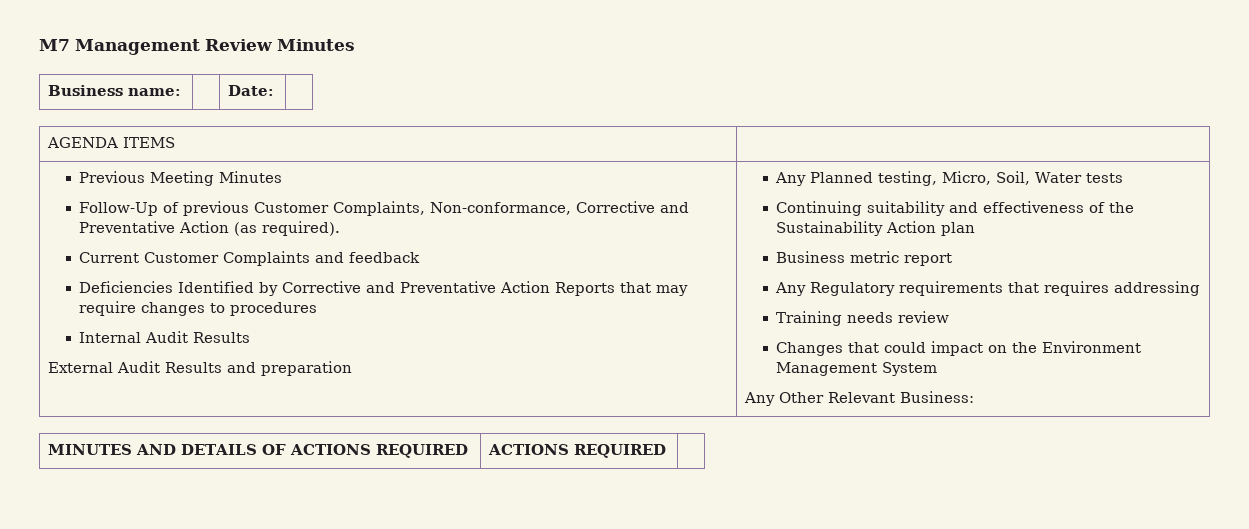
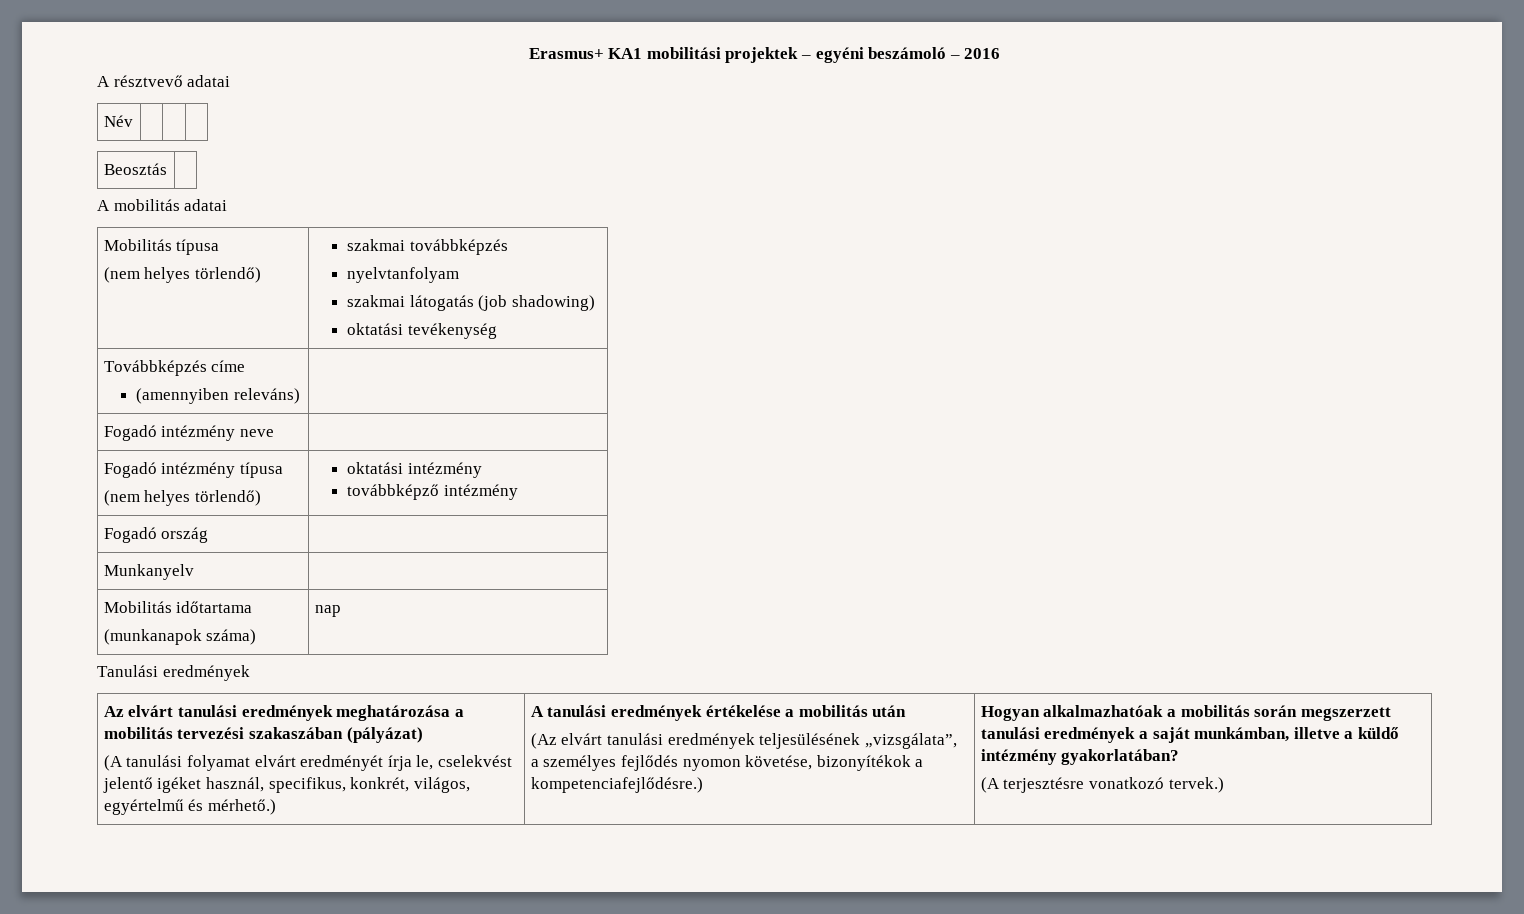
[39,39,355,55] [48,85,182,96] [228,85,275,96] [47,137,176,148] [79,171,283,186] [79,201,690,216] [79,221,341,236] [79,251,421,266] [79,281,689,296] [79,301,318,316] [79,331,251,343] [48,361,353,376] [775,171,1124,186] [776,201,1135,216] [776,221,976,236] [776,251,953,266] [775,281,1201,296] [776,311,950,326] [776,341,1142,356] [776,362,938,376] [744,391,975,406] [48,444,469,458] [488,444,667,458] M7 Management Review Minutes // Business name: | | Date: | // AGENDA ITEMS | // Previous Meeting Minutes // Follow-Up of previous Customer Complaints, Non-conformance, Corrective and Preventative Action (as required). // Current Customer Complaints and feedback // Deficiencies Identified by Corrective and Preventative Action Reports that may require changes to procedures // Internal Audit Results // External Audit Results and preparation | Any Planned testing, Micro, Soil, Water tests // Continuing suitability and effectiveness of the Sustainability Action plan // Business metric report // Any Regulatory requirements that requires addressing // Training needs review // Changes that could impact on the Environment Management System // Any Other Relevant Business: // MINUTES AND DETAILS OF ACTIONS REQUIRED | ACTIONS REQUIRED | -> [528,47,1001,63] [97,75,231,87] [103,115,133,127] [103,163,167,175] [97,199,228,211] [103,239,220,255] [103,267,262,283] [346,239,508,255] [346,267,459,283] [346,295,595,311] [346,323,497,339] [103,360,246,376] [135,388,300,404] [103,425,275,441] [103,462,284,478] [103,490,262,506] [346,462,482,478] [346,484,518,500] [103,527,209,543] [103,564,194,580] [103,601,253,613] [103,629,257,645] [314,605,341,617] [97,665,250,681] [103,705,464,721] [103,727,423,743] [103,755,512,771] [102,777,470,793] [103,799,277,815] [530,705,907,721] [530,733,957,749] [530,755,924,771] [530,777,703,793] [980,705,1391,721] [980,727,1399,743] [980,749,1180,765] [980,777,1224,793] Erasmus+ KA1 mobilitási projektek – egyéni beszámoló – 2016 // A résztvevő adatai // Név | | | // Beosztás | // A mobilitás adatai // Mobilitás típusa // (nem helyes törlendő) | szakmai továbbképzés // nyelvtanfolyam // szakmai látogatás (job shadowing) // oktatási tevékenység // Továbbképzés címe // (amennyiben releváns) | // Fogadó intézmény neve | // Fogadó intézmény típusa // (nem helyes törlendő) | oktatási intézmény // továbbképző intézmény // Fogadó ország | // Munkanyelv | // Mobilitás időtartama // (munkanapok száma) | nap // Tanulási eredmények // Az elvárt tanulási eredmények meghatározása a mobilitás tervezési szakaszában (pályázat) // (A tanulási folyamat elvárt eredményét írja le, cselekvést jelentő igéket használ, specifikus, konkrét, világos, egyértelmű és mérhető.) | A tanulási eredmények értékelése a mobilitás után // (Az elvárt tanulási eredmények teljesülésének „vizsgálata”, a személyes fejlődés nyomon követése, bizonyítékok a kompetenciafejlődésre.) | Hogyan alkalmazhatóak a mobilitás során megszerzett tanulási eredmények a saját munkámban, illetve a küldő intézmény gyakorlatában? // (A terjesztésre vonatkozó tervek.)

